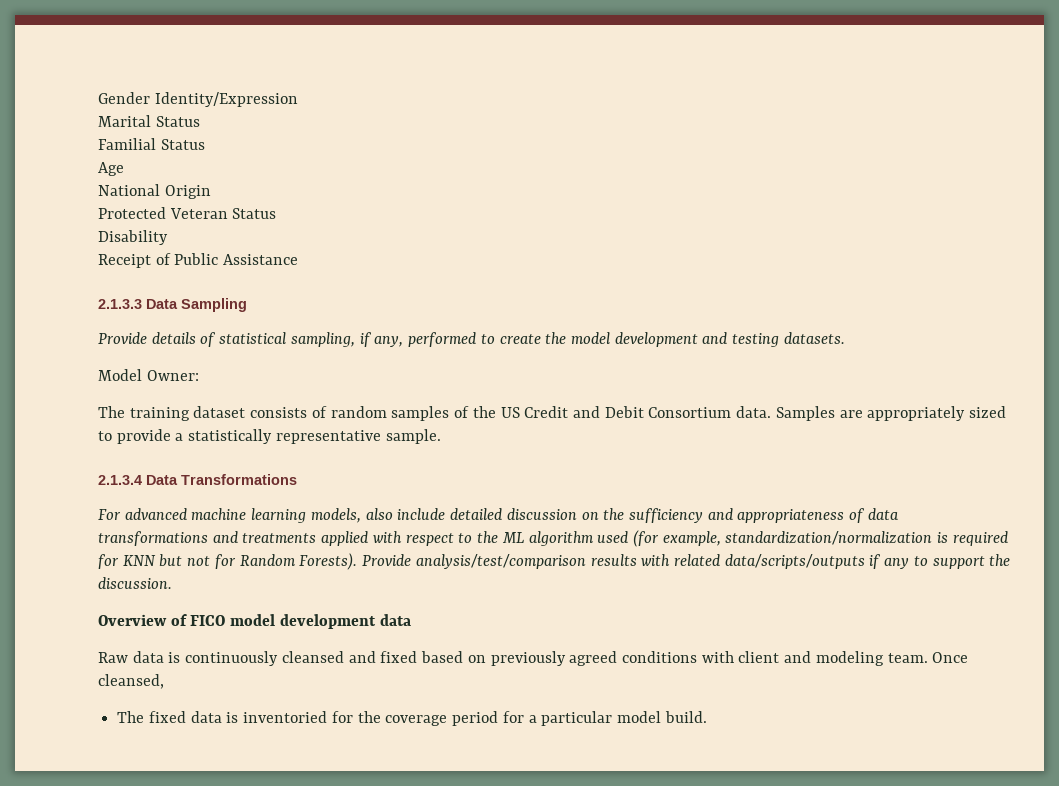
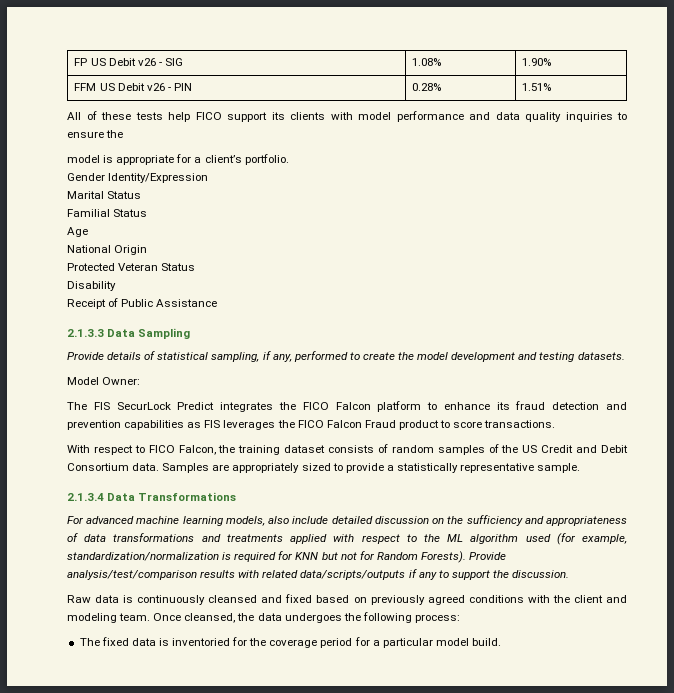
(98, 98) none -> [74,58,183,66] [412,58,442,66] [522,58,552,66] [74,83,192,91] [412,83,442,91] [522,83,552,91] [67,111,627,122] [67,130,124,138] [67,154,289,165] FP US Debit v26 - SIG | 1.08% | 1.90% // FFM US Debit v26 - PIN | 0.28% | 1.51% // All of these tests help FICO support its clients with model performance and data quality inquiries to ensure the // model is appropriate for a client’s portfolio. //
(125, 412) none -> [93,401,627,412] [67,420,556,430] [67,445,236,455] FIS SecurLock Predict integrates the FICO Falcon platform to enhance its fraud detection and prevention capabilities as FIS leverages the FICO Falcon Fraud product to score transactions. // With respect to FICO Falcon, the
[98,614,411,629] // Overview of FICO model development data -> (570, 574) none
(734, 657) none -> [552,595,570,603] the
(164, 681) none -> [237,612,460,623] the data undergoes the following process:

